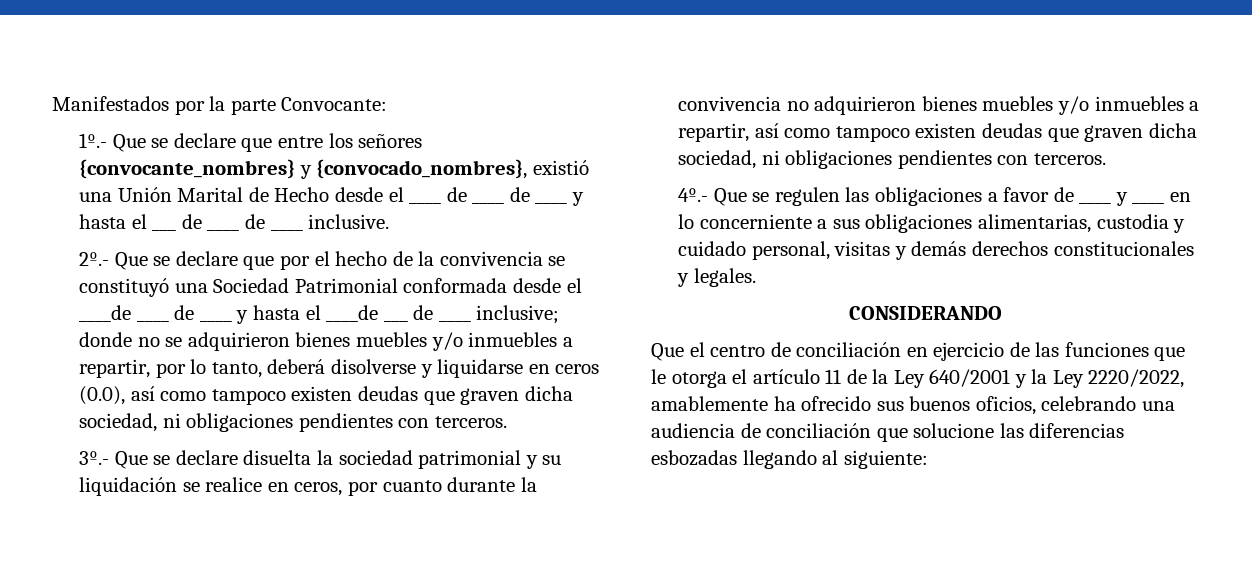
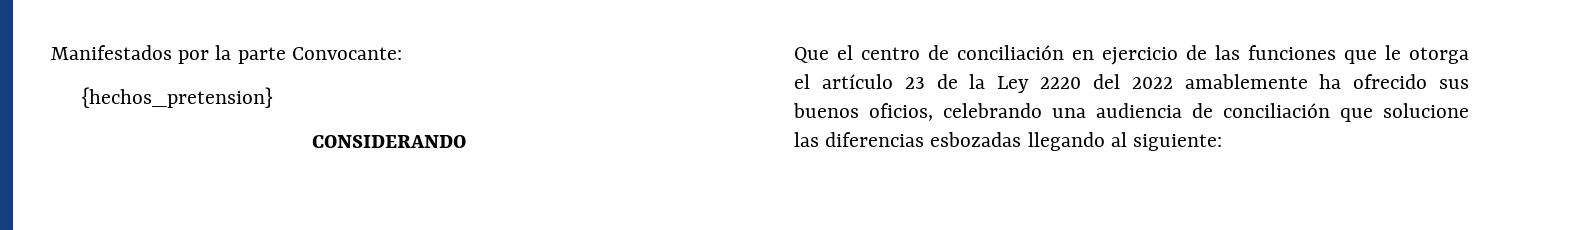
[79,133,423,152] [79,159,589,179] [79,187,404,202] [409,202,442,204] [446,187,467,202] [472,202,505,204] [509,187,530,202] [535,192,584,206] [79,214,147,229] [152,229,177,231] [181,214,202,229] [207,229,240,231] [244,214,265,229] [270,229,303,231] [308,214,390,229] [79,251,566,270] [79,278,582,297] [79,305,169,322] [174,305,195,320] [199,305,408,324] [413,305,434,320] [438,305,560,324] [79,332,573,351] [79,359,600,378] [79,386,573,405] [79,413,507,432] [79,450,562,469] [79,477,537,496] [678,96,1200,115] [678,123,1197,142] [678,150,1106,169] [678,187,1074,206] [1079,192,1165,206] [1169,192,1191,202] [678,214,1186,233] [678,241,1194,260] [677,268,756,287] 1º.- Que se declare que entre los señores {convocante_nombres} y {convocado_nombres}, existió una Unión Marital de Hecho desde el ____ de ____ de ____ y hasta el ___ de ____ de ____ inclusive. // 2º.- Que se declare que por el hecho de la convivencia se constituyó una Sociedad Patrimonial conformada desde el ____de ____ de ____ y hasta el ____de ___ de ____ inclusive; donde no se adquirieron bienes muebles y/o inmuebles a repartir, por lo tanto, deberá disolverse y liquidarse en ceros (0.0), así como tampoco existen deudas que graven dicha sociedad, ni obligaciones pendientes con terceros. // 3º.- Que se declare disuelta la sociedad patrimonial y su liquidación se realice en ceros, por cuanto durante la convivencia no adquirieron bienes muebles y/o inmuebles a repartir, así como tampoco existen deudas que graven dicha sociedad, ni obligaciones pendientes con terceros. // 4º.- Que se regulen las obligaciones a favor de ____ y ____ en lo concerniente a sus obligaciones alimentarias, custodia y cuidado personal, visitas y demás derechos constitucionales y legales. -> [82,87,274,108] {hechos_pretension}
[825,369,842,384] 11 -> [904,77,925,89] 23
[929,369,1185,388] 640/2001 y la Ley 2220/2022, -> [1040,74,1173,89] 2220 del 2022

